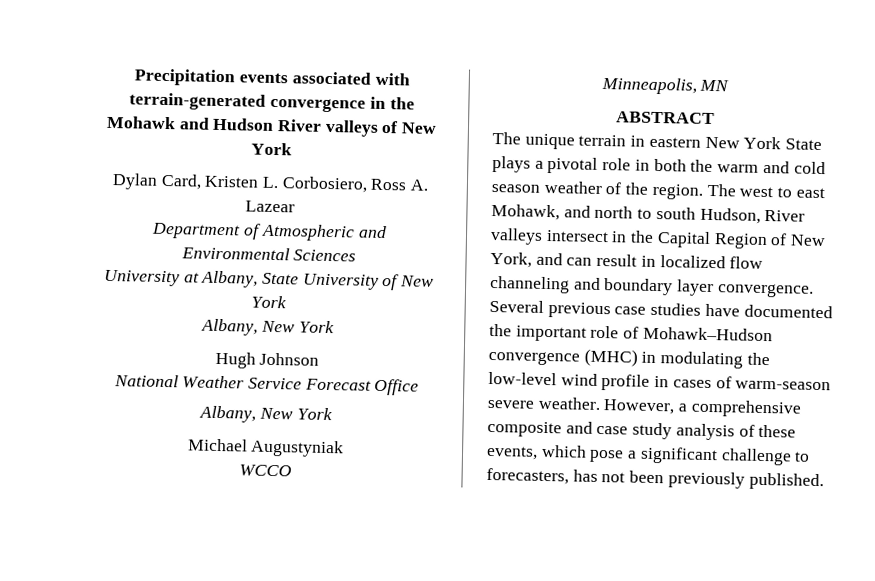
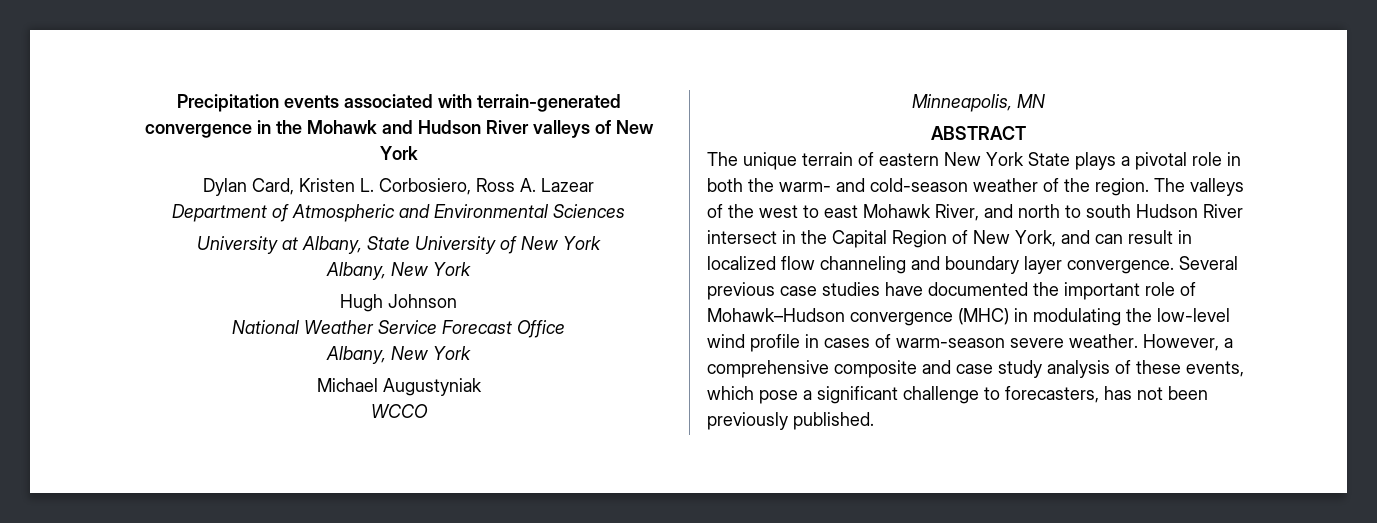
[630,135,646,147] in -> [858,152,874,166] of
[717,160,826,175] [491,183,540,193] warm and cold season -> [779,178,968,192] warm- and cold-season
(736, 190) none -> [1190,178,1244,196] [707,204,754,218] valleys of the
[491,203,560,221] Mohawk, -> [863,204,979,221] Mohawk River,
[699,207,806,224] [490,227,543,245] Hudson, River valleys -> [1136,204,1243,218] Hudson River

